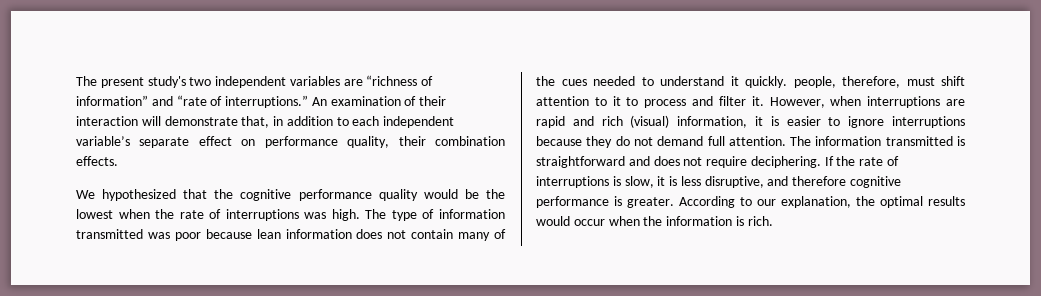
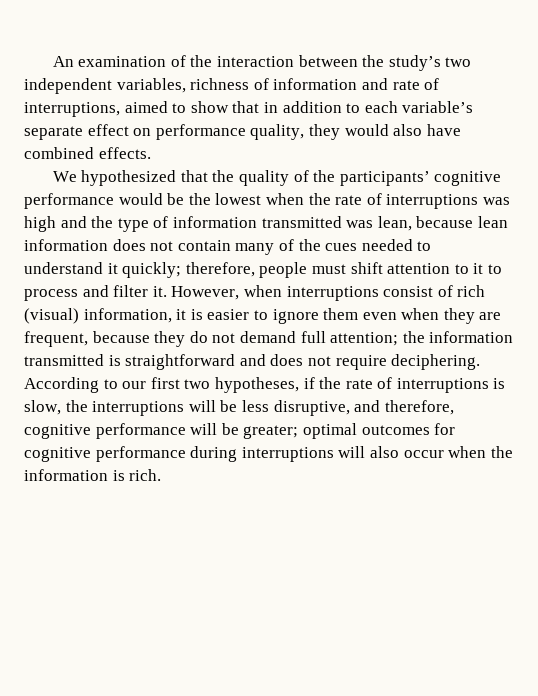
[76,75,434,88] [76,95,447,108] [76,116,270,128] The present study's two independent variables are “richness of information” and “rate of interruptions.” An examination of their interaction will demonstrate that, -> [52,55,472,71] [24,78,440,94] [24,101,260,117] An examination of the interaction between the study’s two independent variables, richness of information and rate of interruptions, aimed to show that
[383,116,455,128] independent -> (398, 107) none
[398,136,505,146] their combination -> [308,124,461,140] [24,147,94,159] they would also have combined
[240,189,418,201] cognitive performance quality -> [239,170,502,186] [24,193,114,209] quality of the participants’ cognitive performance
[331,209,387,221] high. The -> [24,216,114,232] high and the
[174,232,201,241] poor -> [377,216,412,231] lean,
[745,76,900,88] quickly. people, therefore, -> [122,262,308,278] quickly; therefore, people
[946,99,965,106] [536,116,594,128] are rapid and -> [383,285,453,297] consist of
[892,116,965,128] interruptions -> [323,308,502,324] [24,331,88,347] them even when they are frequent,
[728,136,812,146] attention. The -> [330,331,425,346] attention; the
[824,156,834,166] If -> [24,377,315,393] According to our first two hypotheses, if
[657,176,678,186] it is -> [65,400,238,416] the interruptions will be
[792,176,902,188] [536,196,965,208] [536,216,570,226] therefore cognitive performance is greater. According to our explanation, the optimal results would -> [384,400,454,415] [24,423,456,439] [24,446,399,462] therefore, cognitive performance will be greater; optimal outcomes for cognitive performance during interruptions will also

